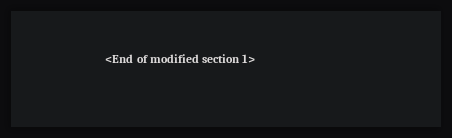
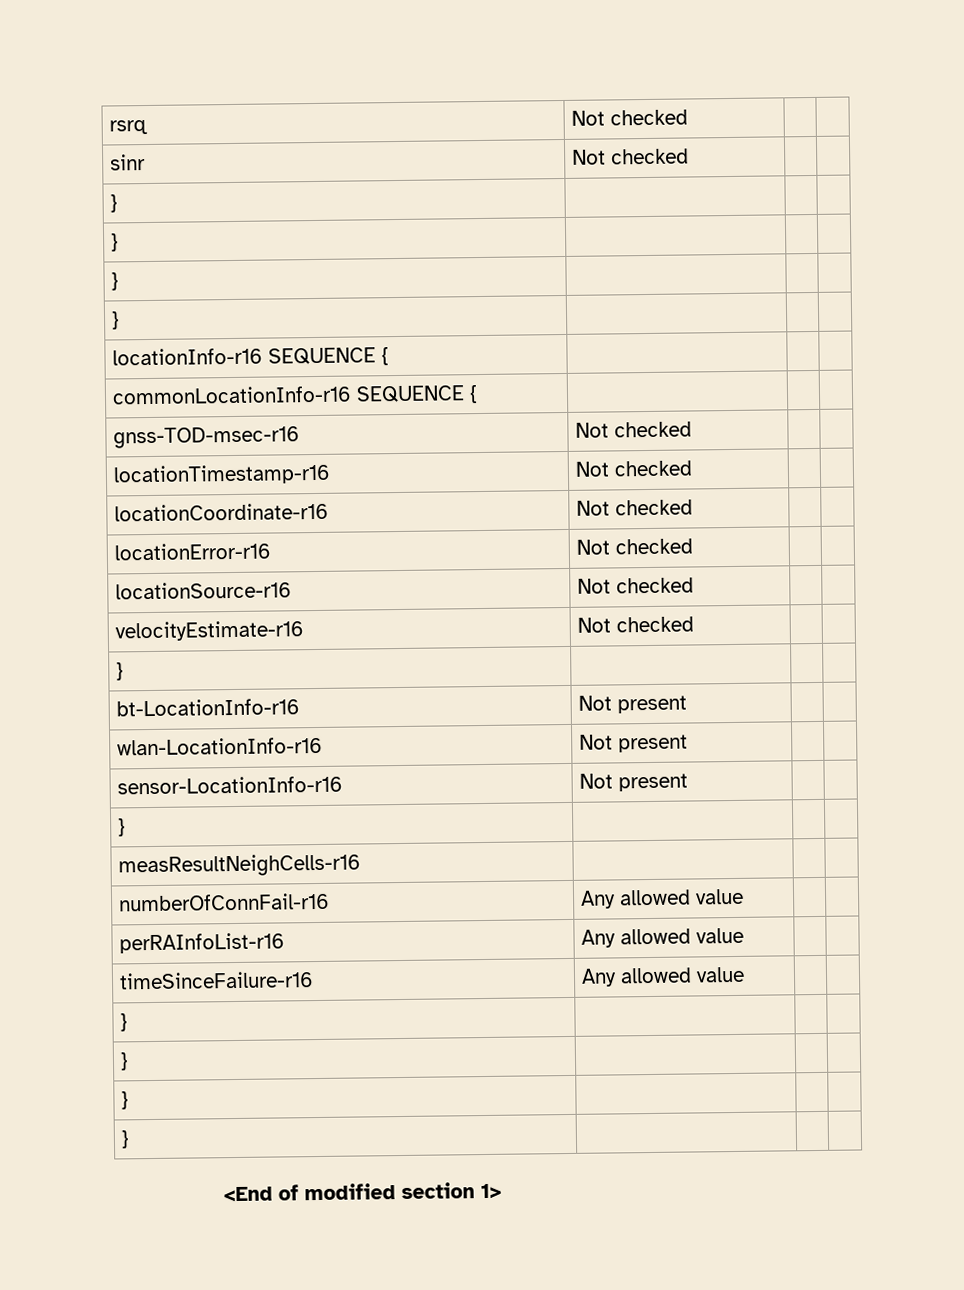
(105, 58) none -> [109,119,149,135] [571,109,689,126] [110,154,147,171] [572,148,690,165] [110,194,119,213] [111,233,120,252] [111,272,120,291] [111,311,121,330] [112,347,390,366] [112,385,479,405] [113,426,301,449] [575,421,693,438] [113,463,332,486] [575,460,693,477] [114,502,330,522] [576,499,694,516] [114,542,272,561] [576,538,694,555] [115,581,293,600] [577,577,695,594] [115,620,305,642] [577,616,695,633] [116,662,125,681] [116,698,301,717] [578,695,688,714] [117,736,324,756] [579,734,689,753] [117,775,344,795] [579,773,689,792] [118,818,127,837] [118,853,362,878] [118,892,331,912] [580,888,745,909] [119,932,286,954] [581,927,745,948] [119,971,315,990] [581,966,746,987] [120,1013,129,1032] [120,1052,130,1071] [121,1091,130,1110] [121,1130,131,1149] rsrq | Not checked | | // sinr | Not checked | | // } | | | // } | | | // } | | | // } | | | // locationInfo-r16 SEQUENCE { | | | // commonLocationInfo-r16 SEQUENCE { | | | // gnss-TOD-msec-r16 | Not checked | | // locationTimestamp-r16 | Not checked | | // locationCoordinate-r16 | Not checked | | // locationError-r16 | Not checked | | // locationSource-r16 | Not checked | | // velocityEstimate-r16 | Not checked | | // } | | | // bt-LocationInfo-r16 | Not present | | // wlan-LocationInfo-r16 | Not present | | // sensor-LocationInfo-r16 | Not present | | // } | | | // measResultNeighCells-r16 | | | // numberOfConnFail-r16 | Any allowed value | | // perRAInfoList-r16 | Any allowed value | | // timeSinceFailure-r16 | Any allowed value | | // } | | | // } | | | // } | | | // } | | | //

